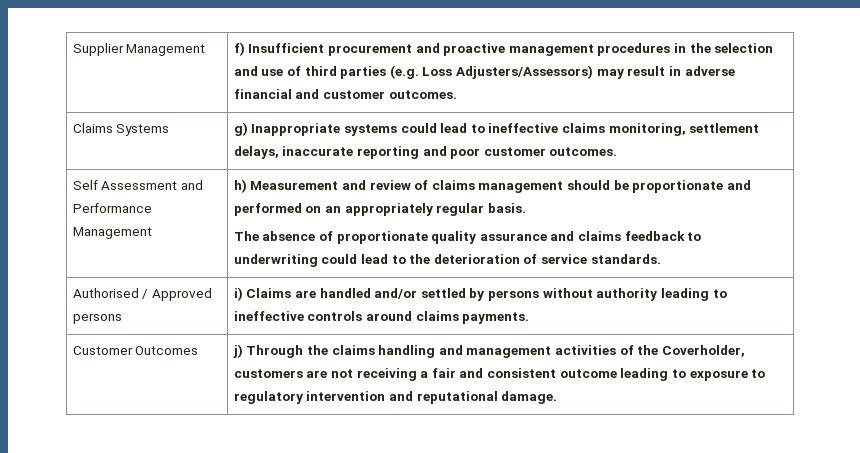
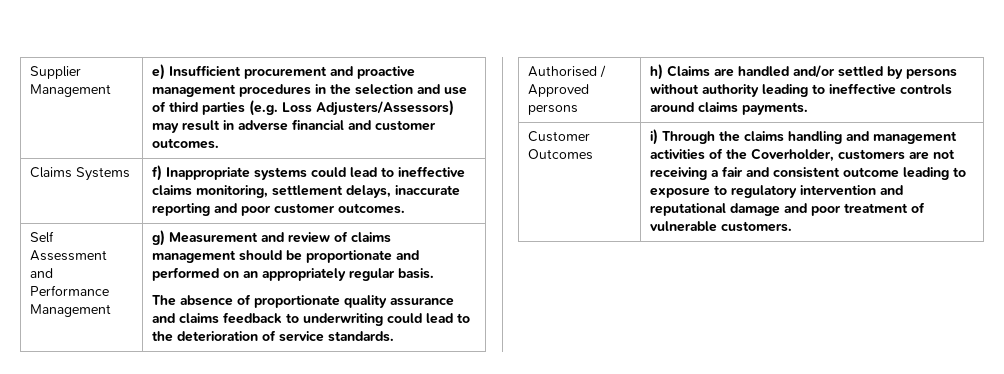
[233,42,245,56] f) -> [152,64,166,80] e)
[233,122,248,136] g) -> [152,165,163,181] f)
[233,179,247,193] h) -> [152,230,166,246] g)
[233,287,243,301] i) -> [650,64,664,80] h)
[232,344,243,358] j) -> [650,129,659,145] i)
[501,391,558,404] damage. -> [730,202,926,216] [650,221,793,232] damage and poor treatment of vulnerable customers.

